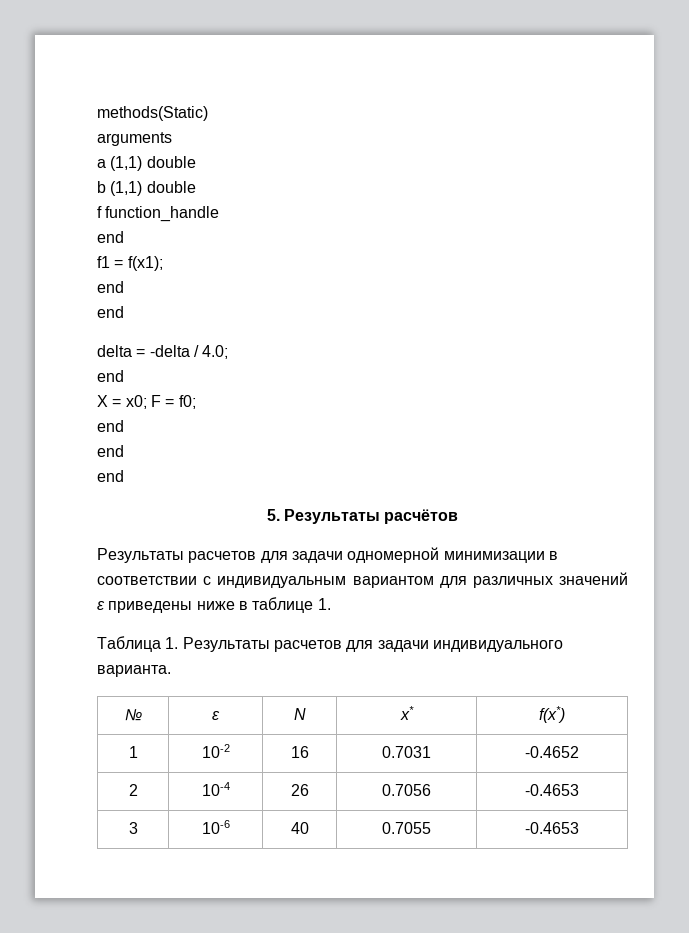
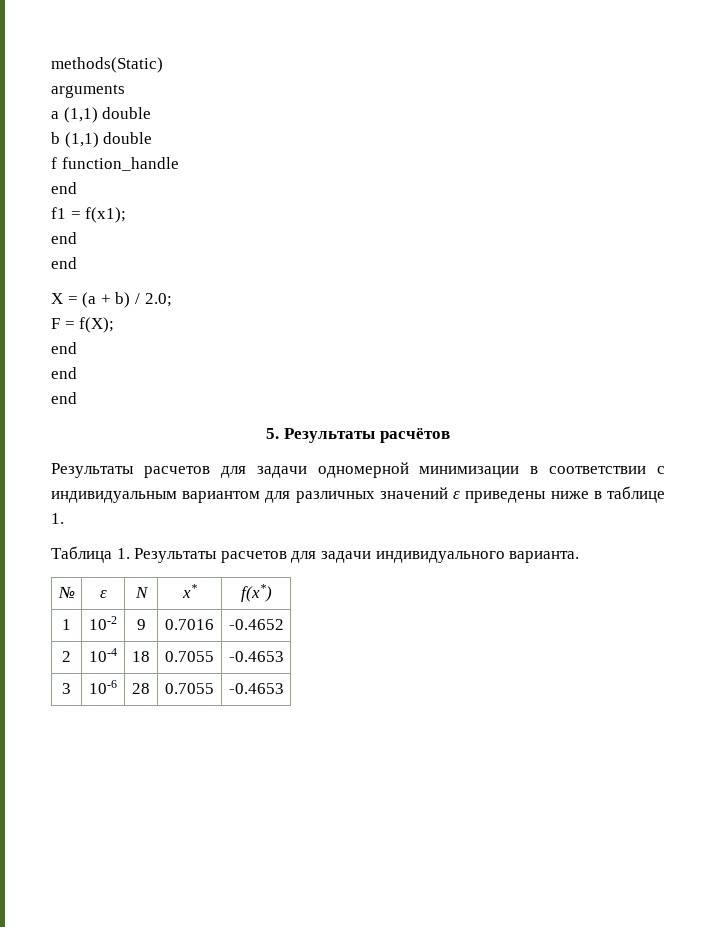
[97,345,229,359] [97,370,124,382] [97,395,147,409] delta = -delta / 4.0; // end // X = x0; -> [51,292,172,308] X = (a + b) / 2.0; //
[178,395,196,409] f0; -> [79,317,115,333] f(X);
[290,746,309,758] [382,746,432,758] 16 | 0.7031 -> [136,619,146,630] [165,619,214,630] 9 | 0.7016
[290,784,309,796] [382,784,432,796] 26 | 0.7056 -> [132,651,150,662] [165,651,214,662] 18 | 0.7055
[290,822,309,834] 40 -> [132,683,150,694] 28

